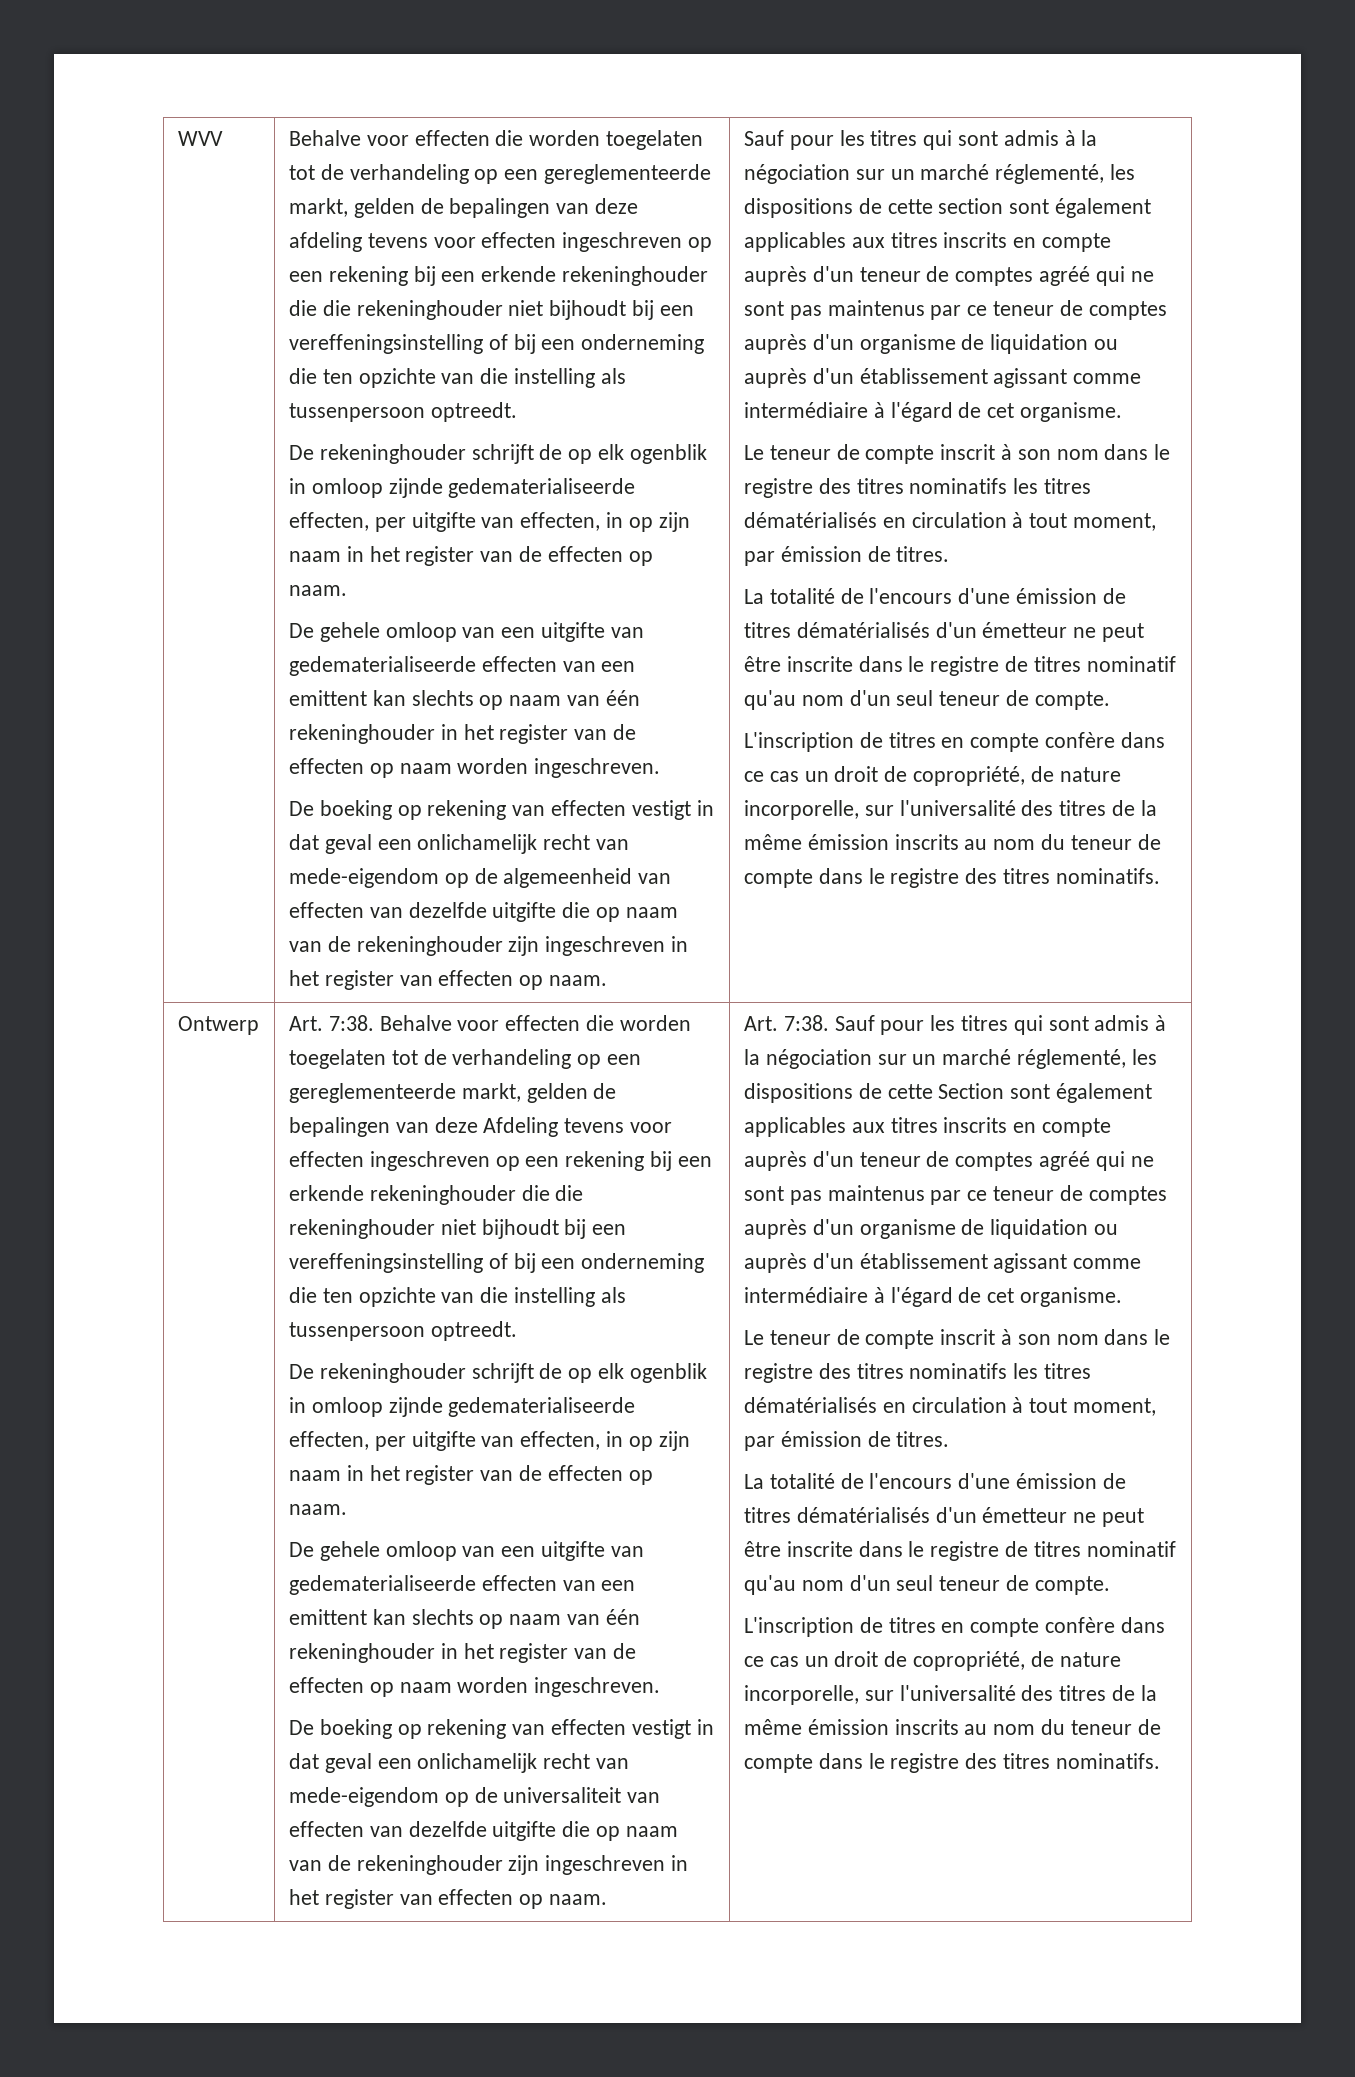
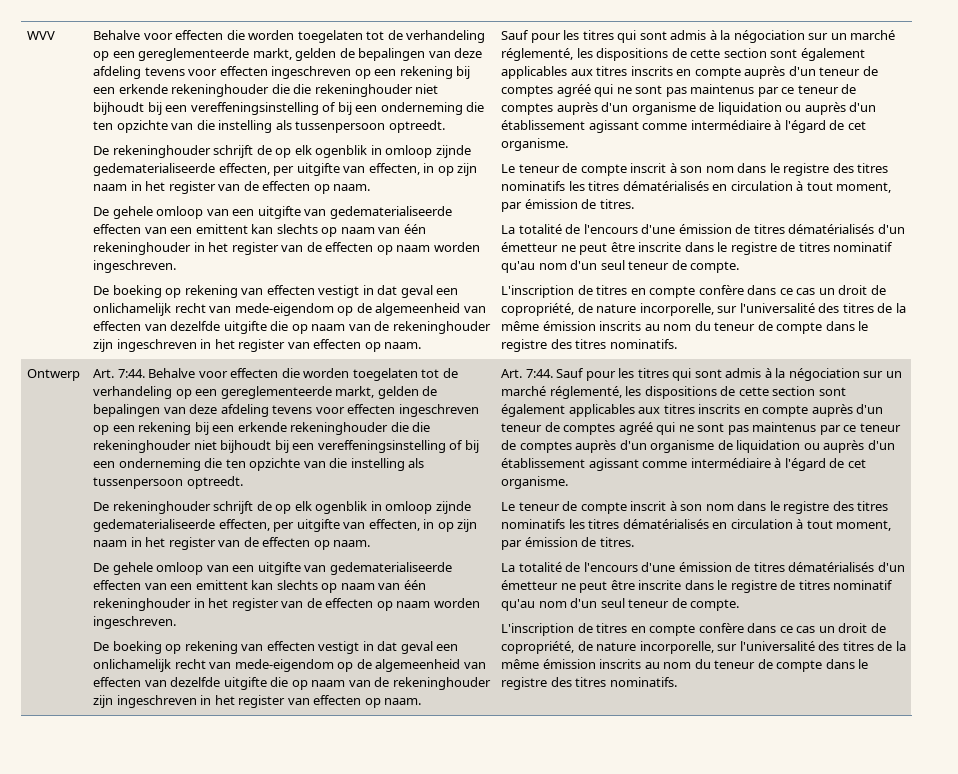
[328,1015,374,1031] 7:38. -> [117,369,145,378] 7:44.
[483,1117,559,1137] Afdeling -> [220,404,269,417] afdeling
[503,1787,622,1803] universaliteit -> [375,659,461,672] algemeenheid
[783,1015,829,1031] 7:38. -> [525,369,553,378] 7:44.
[938,1083,1005,1099] Section -> [772,386,816,396] section

